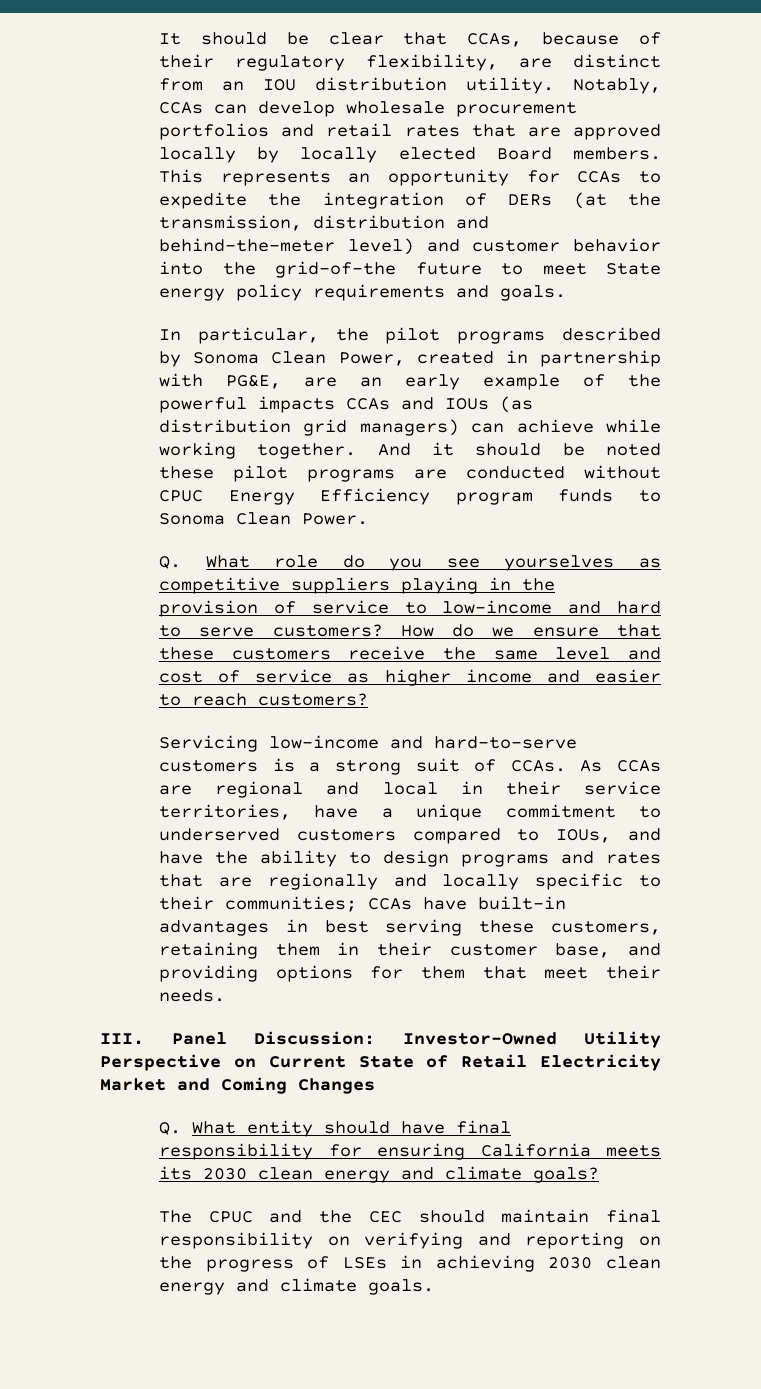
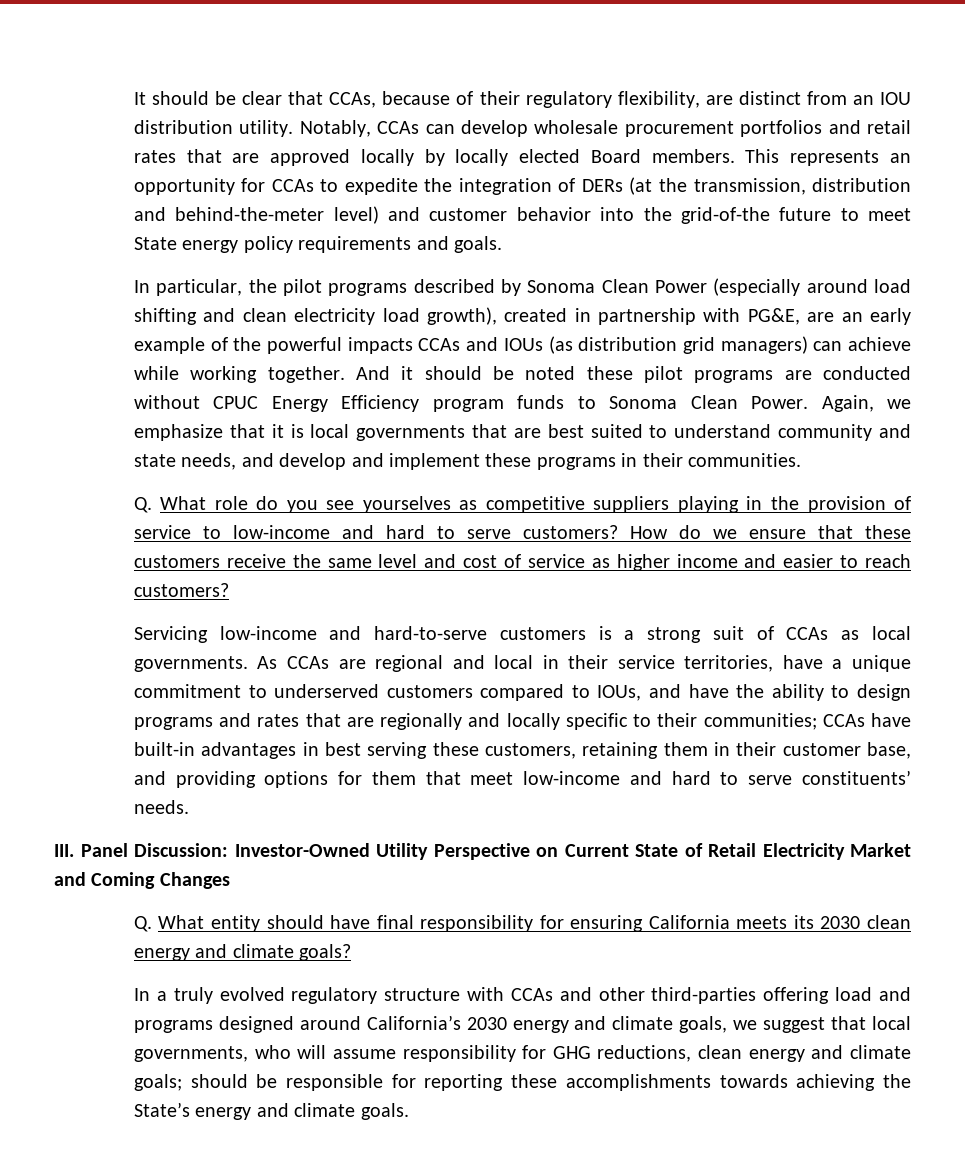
[338,352,405,366] Power, -> [654,278,912,296] [133,307,497,325] Power (especially around load shifting and clean electricity load growth),
(368, 519) none -> [821,395,911,412] [133,424,912,441] [133,453,801,470] Again, we emphasize that it is local governments that are best suited to understand community and state needs, and develop and implement these programs in their communities.
[510,760,566,772] CCAs. -> [786,626,912,640] [133,656,248,672] CCAs as local governments.
[606,965,661,979] their -> [523,770,912,785] low-income and hard to serve constituents’
[158,1209,661,1223] [158,1232,661,1249] [158,1255,662,1272] The CPUC and the CEC should maintain final responsibility on verifying and reporting on the progress of LSEs in achieving 2030 clean -> [133,987,912,1004] [133,1015,911,1033] [133,1045,912,1062] [133,1074,912,1091] [133,1102,190,1117] In a truly evolved regulatory structure with CCAs and other third-parties offering load and programs designed around California’s 2030 energy and climate goals, we suggest that local governments, who will assume responsibility for GHG reductions, clean energy and climate goals; should be responsible for reporting these accomplishments towards achieving the State’s

